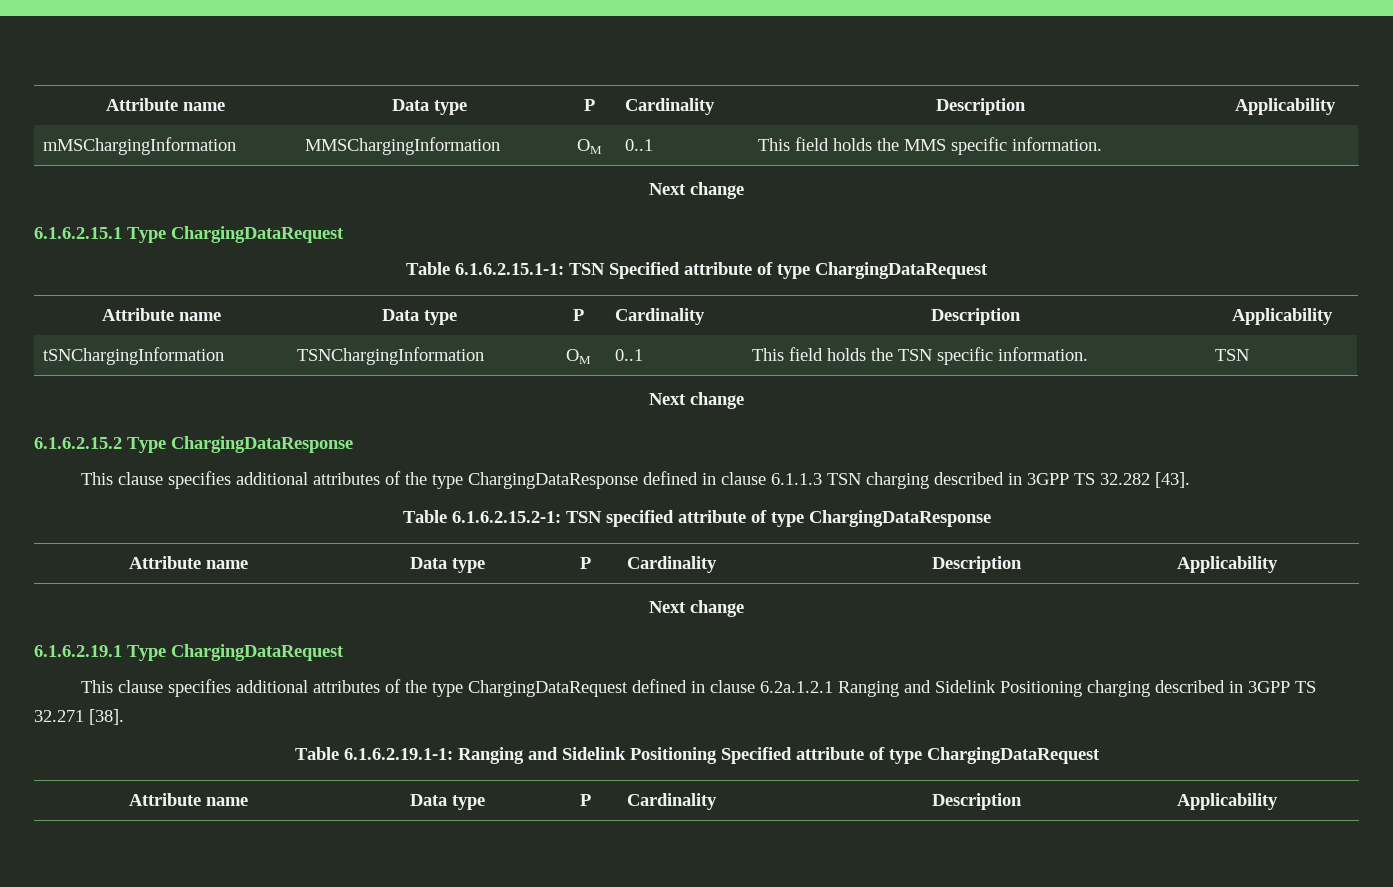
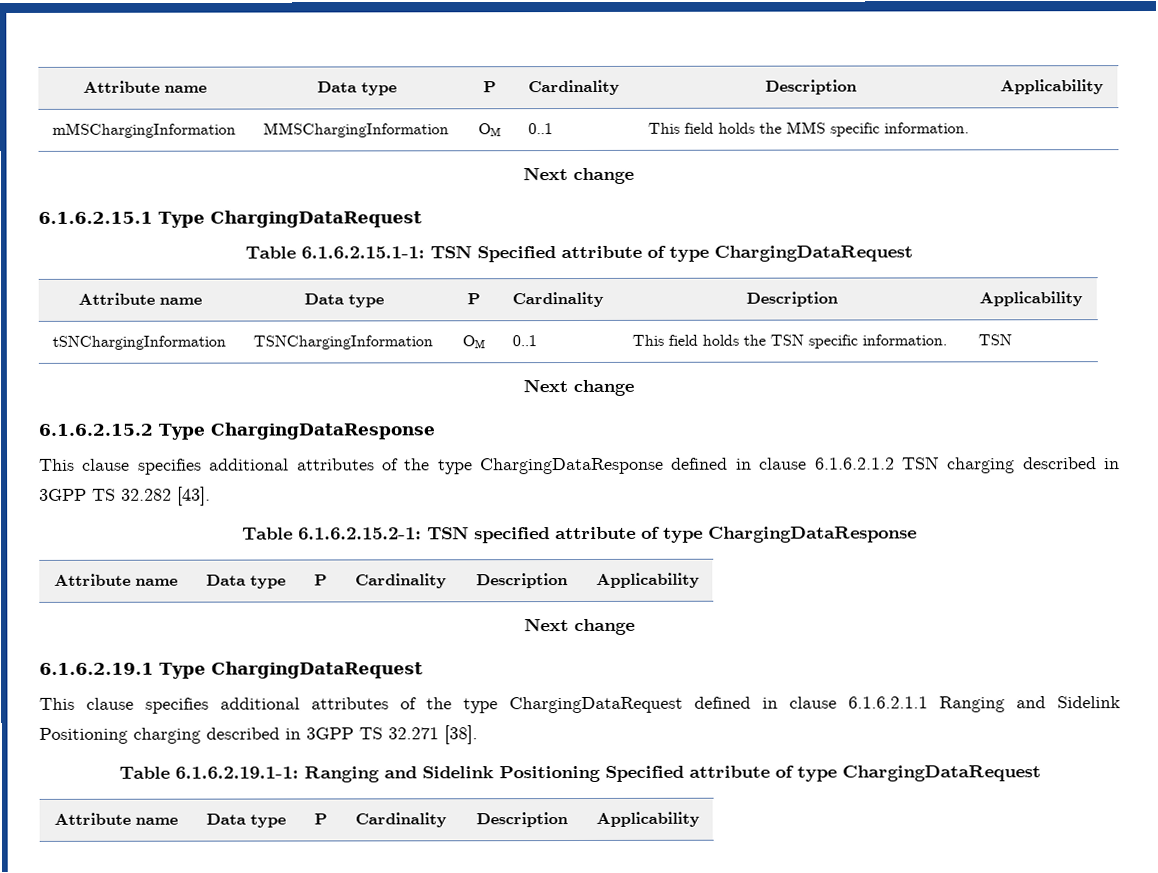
[770,473,822,485] 6.1.1.3 -> [814,457,895,470] 6.1.6.2.1.2
[759,681,833,693] 6.2a.1.2.1 -> [848,696,928,709] 6.1.6.2.1.1

